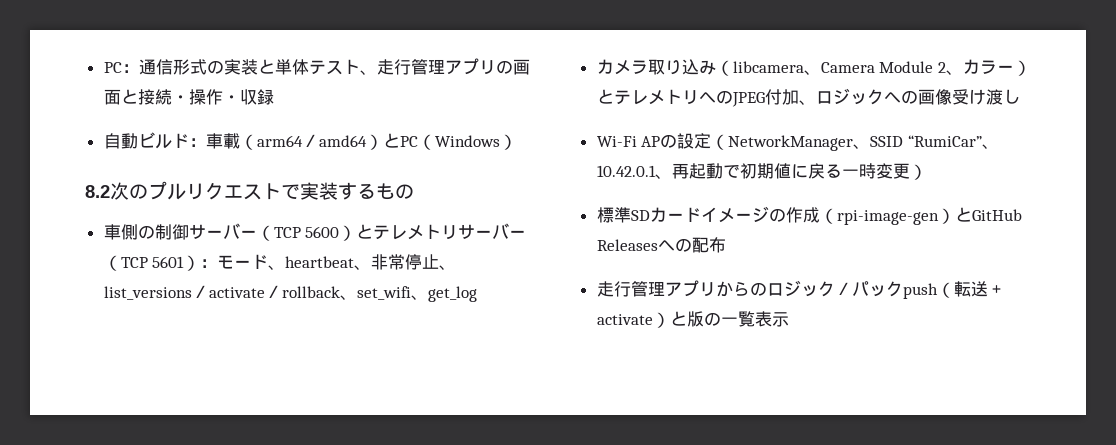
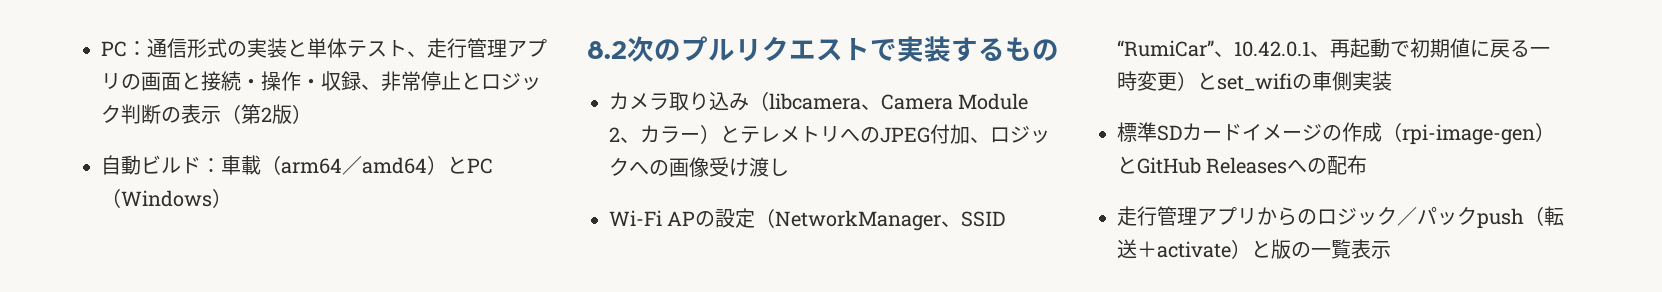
(274, 97) none -> [361,71,541,91] [101,104,312,124] 、非常停止とロジック判断の表示（第2版）
[103,223,527,241] [103,254,457,271] [103,285,477,302] // 車側の制御サーバー（TCP 5600）とテレメトリサーバー（TCP 5601）：モード、heartbeat、非常停止、list_versions／activate／rollback、set_wifi、get_log -> (1059, 50) none
(927, 172) none -> [1197,71,1392,91] とset_wifiの車側実装

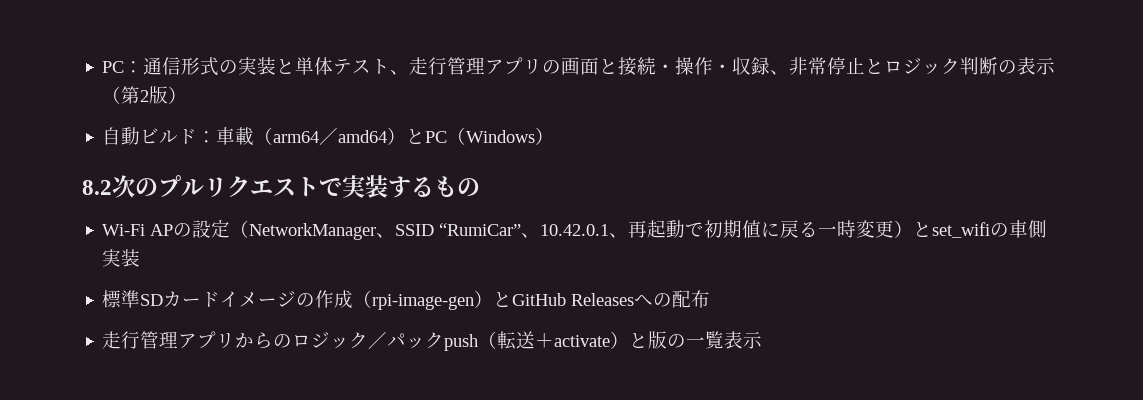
[609,91,1029,111] [609,124,1050,144] [609,157,789,177] // カメラ取り込み（libcamera、Camera Module 2、カラー）とテレメトリへのJPEG付加、ロジックへの画像受け渡し -> (480, 187) none

